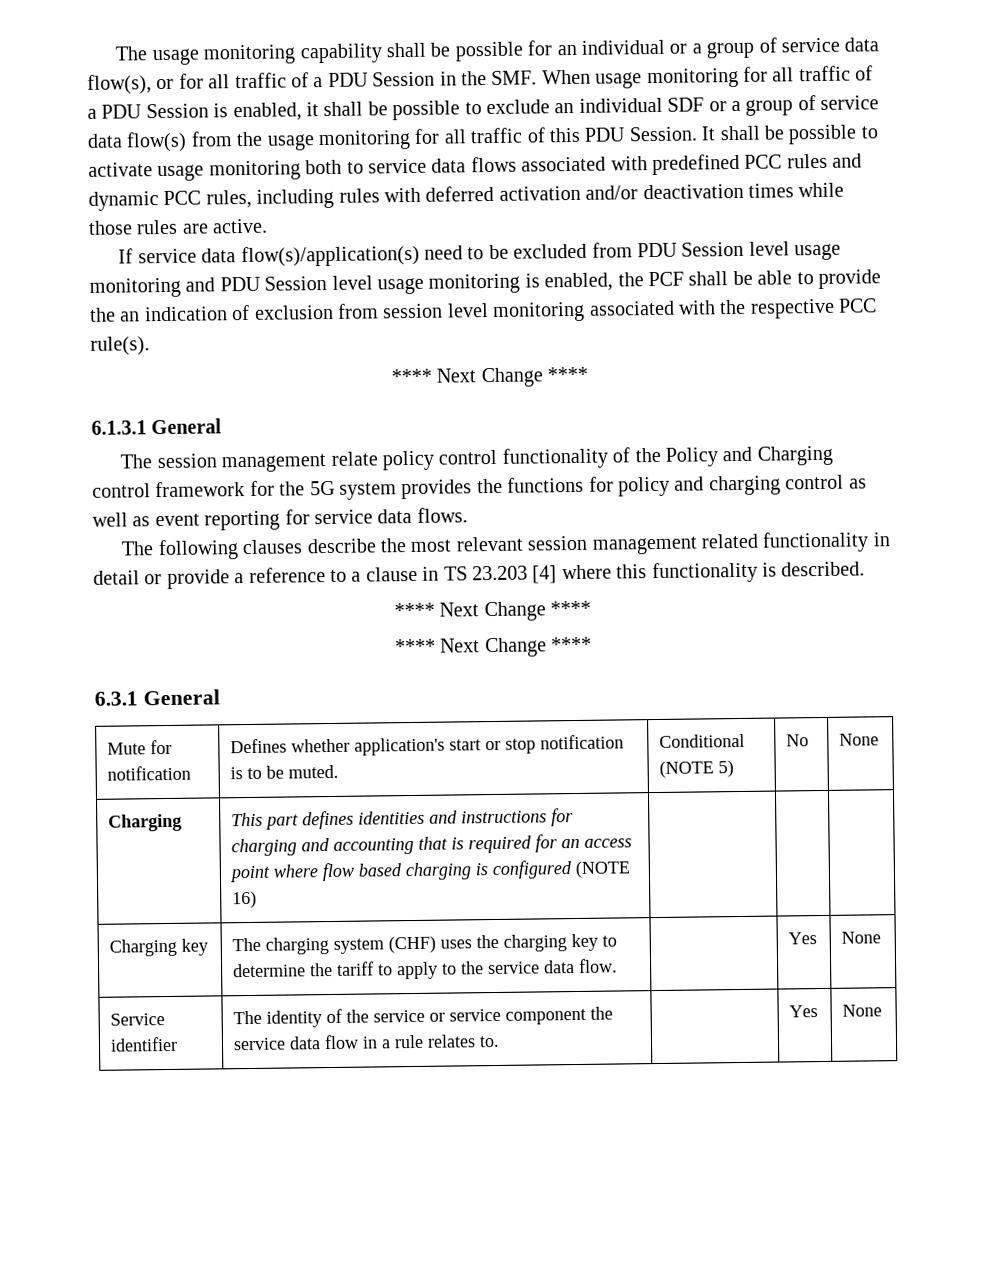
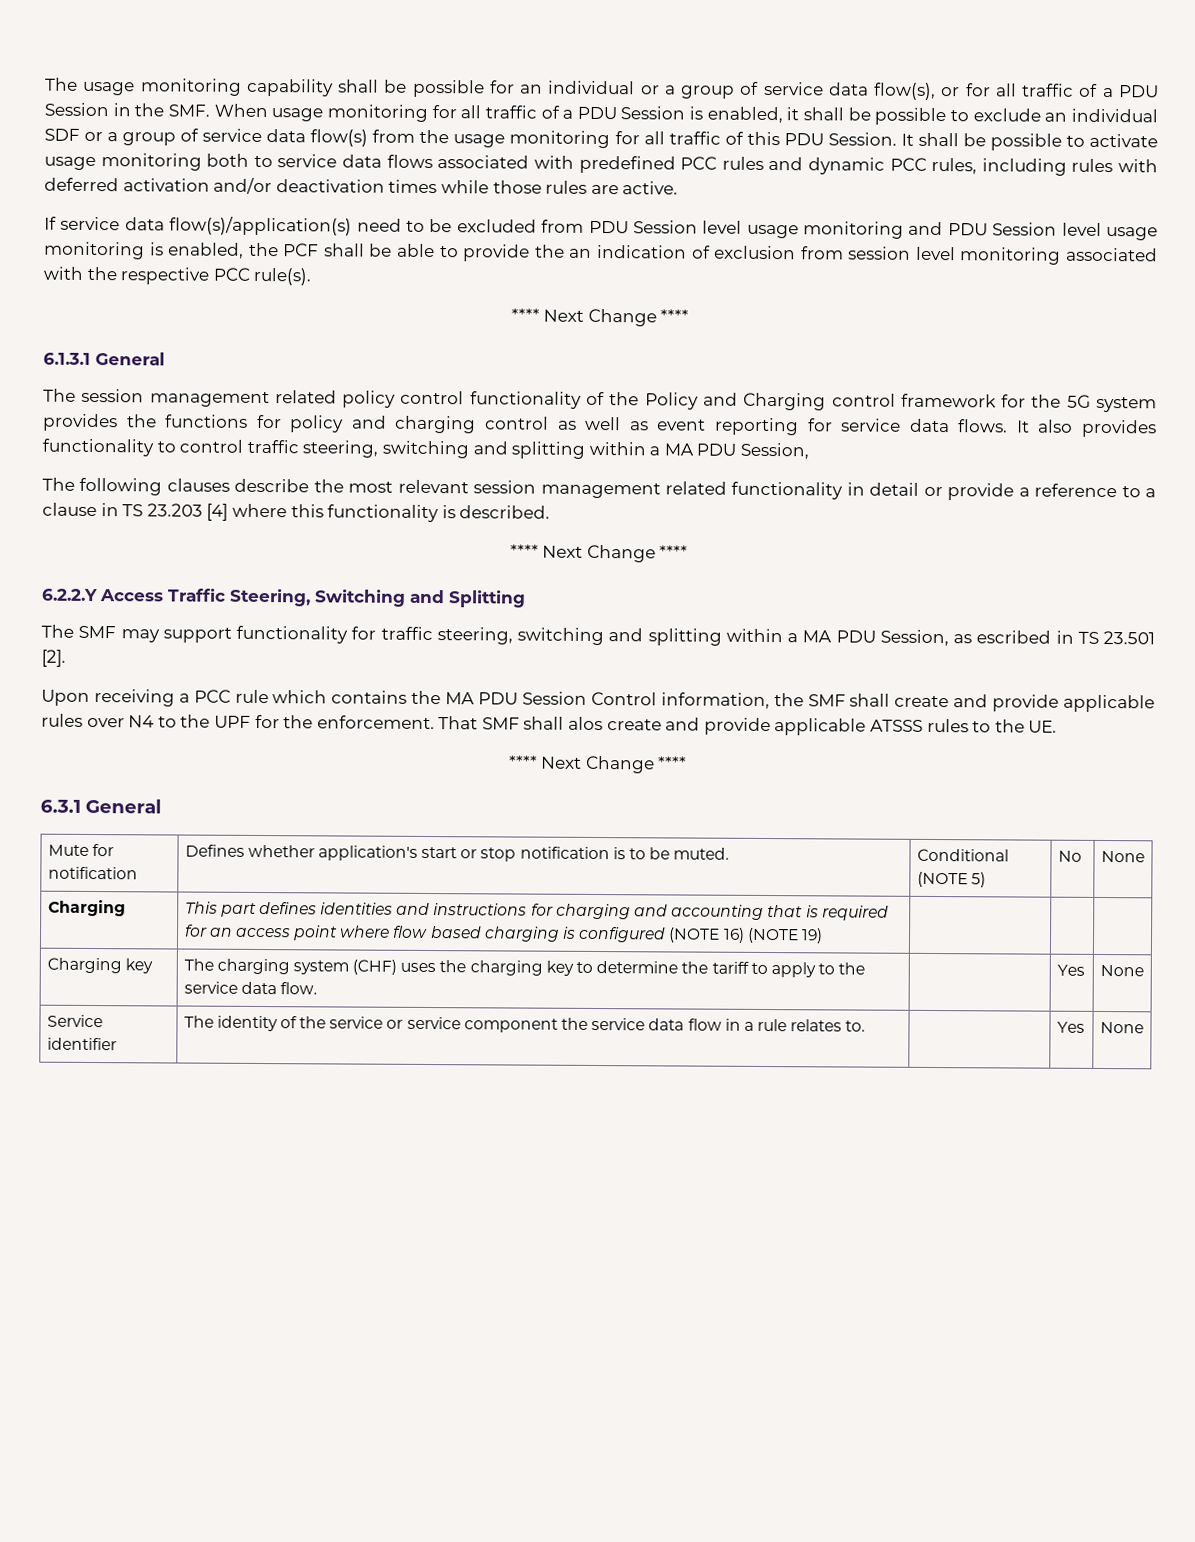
[330,451,378,466] relate -> [274,390,337,404] related
(468, 515) none -> [1016,419,1157,438] [42,438,810,460] It also provides functionality to control traffic steering, switching and splitting within a MA PDU Session,
(592, 608) none -> [42,588,526,608] [41,624,1155,647] [41,649,66,667] [41,689,1156,713] [41,713,1058,736] // 6.2.2.Y Access Traffic Steering, Switching and Splitting // The SMF may support functionality for traffic steering, switching and splitting within a MA PDU Session, as escribed in TS 23.501 [2]. // Upon receiving a PCC rule which contains the MA PDU Session Control information, the SMF shall create and provide applicable rules over N4 to the UPF for the enforcement. That SMF shall alos create and provide applicable ATSSS rules to the UE.
(258, 899) none -> [746,927,823,944] (NOTE 19)

